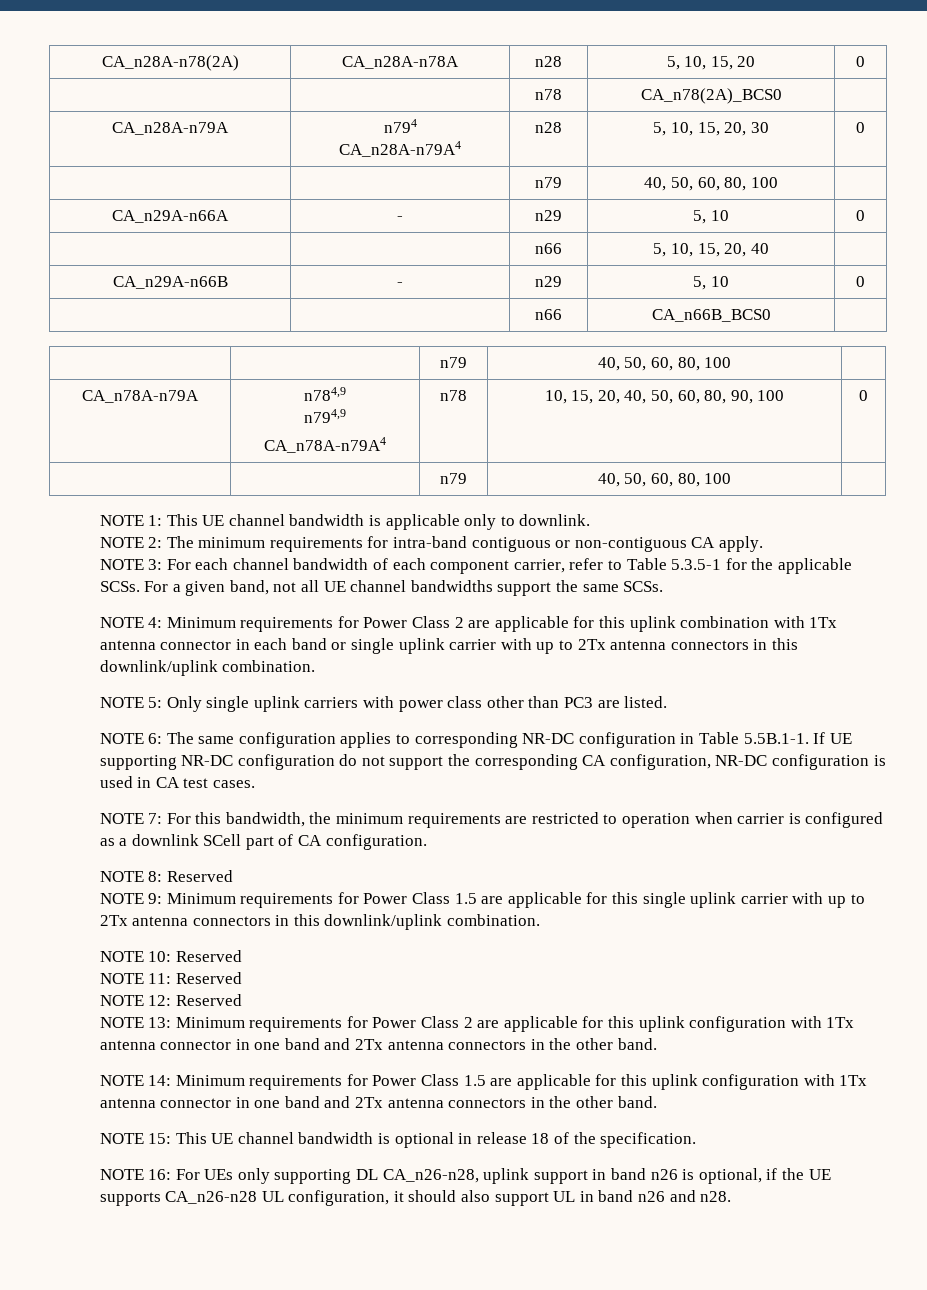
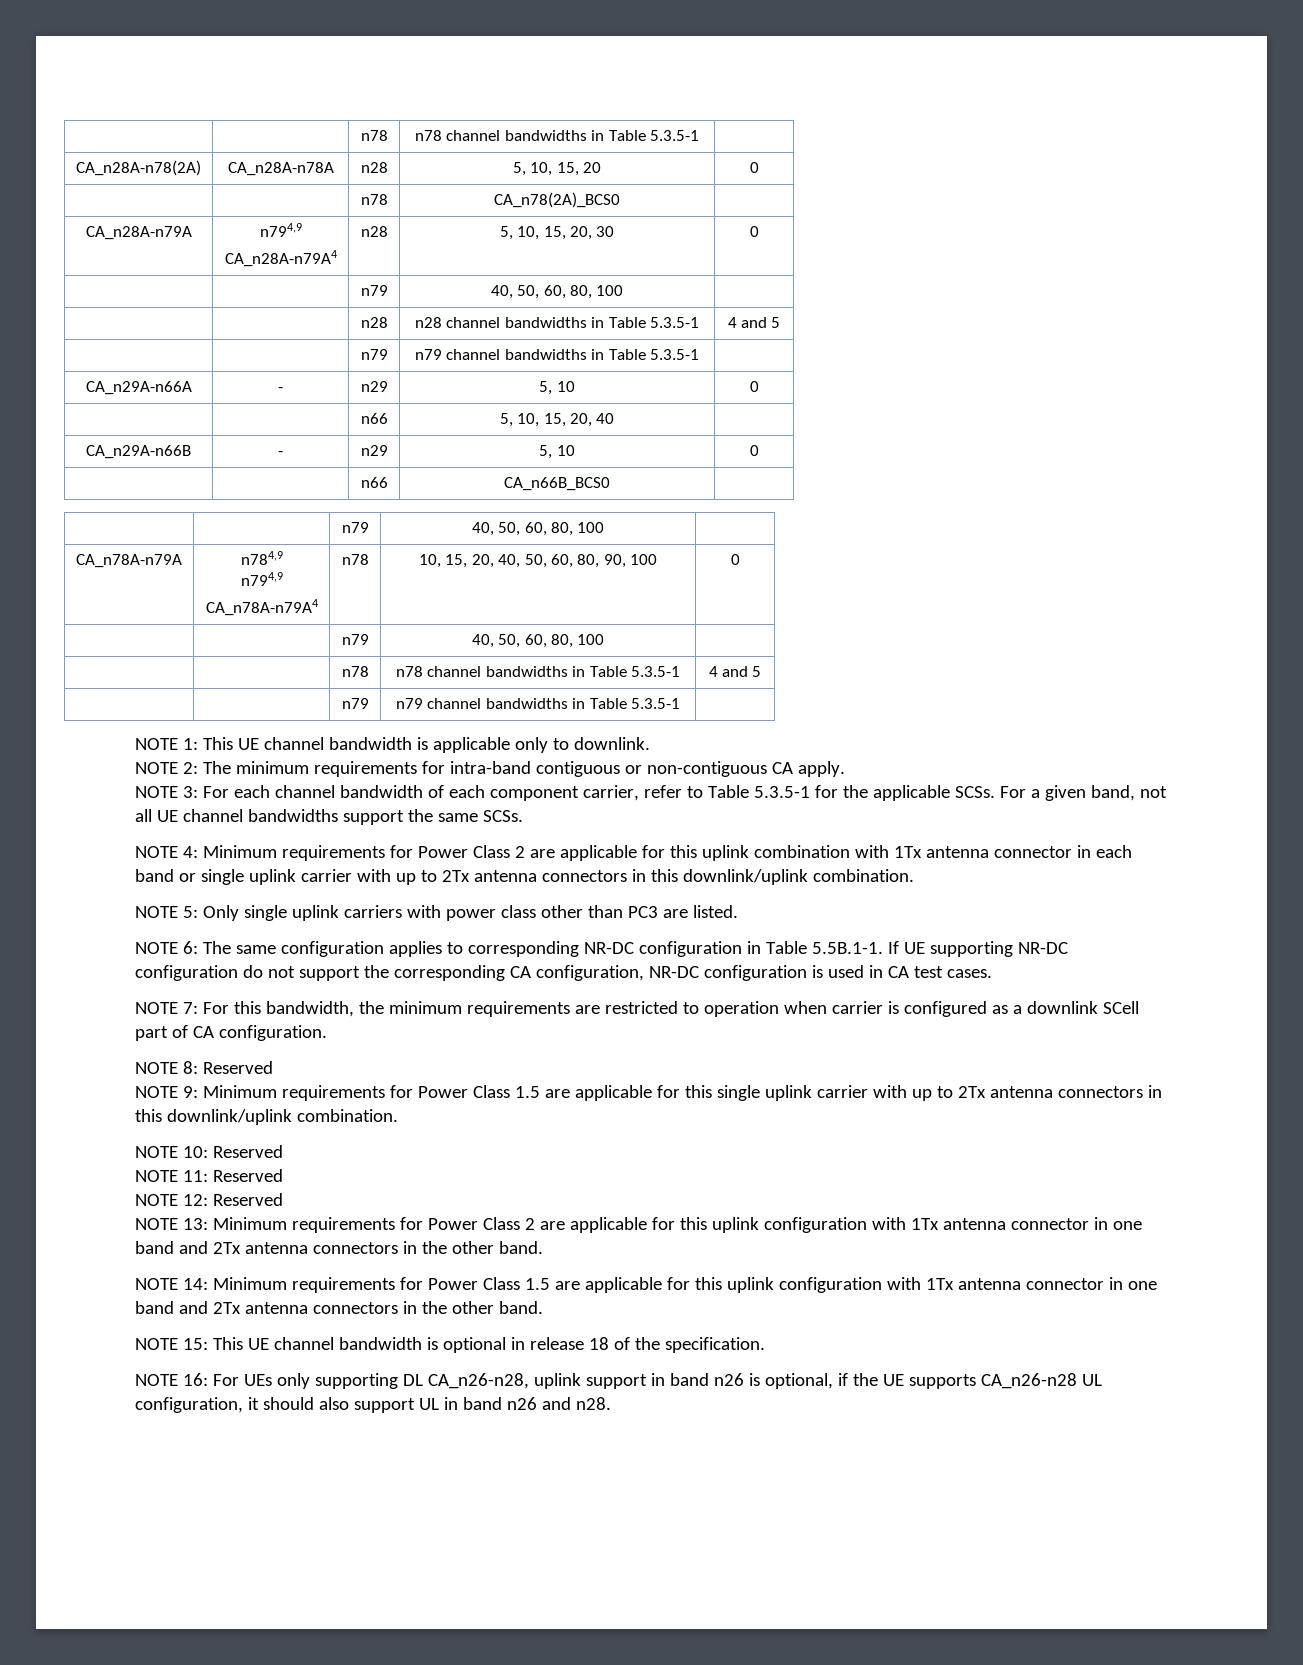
(101, 63) none -> [360,130,388,141] [414,130,700,141] | | n78 | n78 channel bandwidths in Table 5.3.5-1 | //
[383,119,417,133] n794 -> [259,223,302,237] n794,9
(778, 182) none -> [360,317,388,328] [414,317,700,328] [727,317,781,328] [360,349,388,360] [414,349,700,360] // | | n28 | n28 channel bandwidths in Table 5.3.5-1 | 4 and 5 // | | n79 | n79 channel bandwidths in Table 5.3.5-1 |
(732, 478) none -> [341,666,369,677] [395,666,681,677] [708,666,762,677] [341,698,369,709] [395,698,681,709] // | | n78 | n78 channel bandwidths in Table 5.3.5-1 | 4 and 5 // | | n79 | n79 channel bandwidths in Table 5.3.5-1 |

